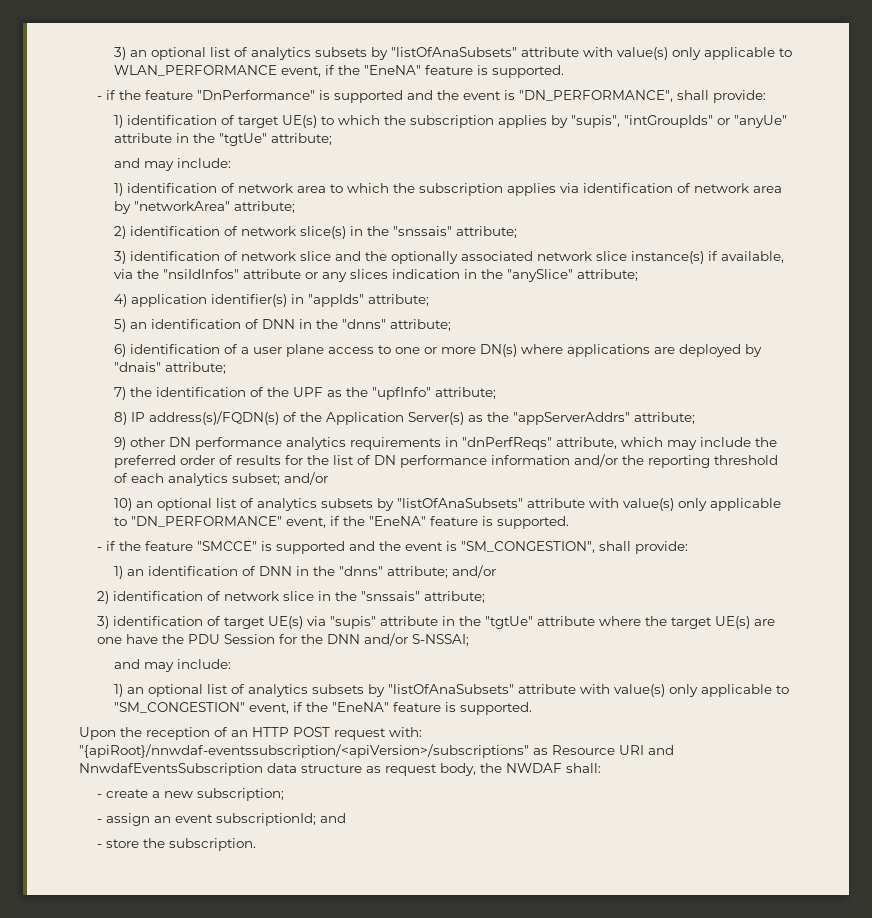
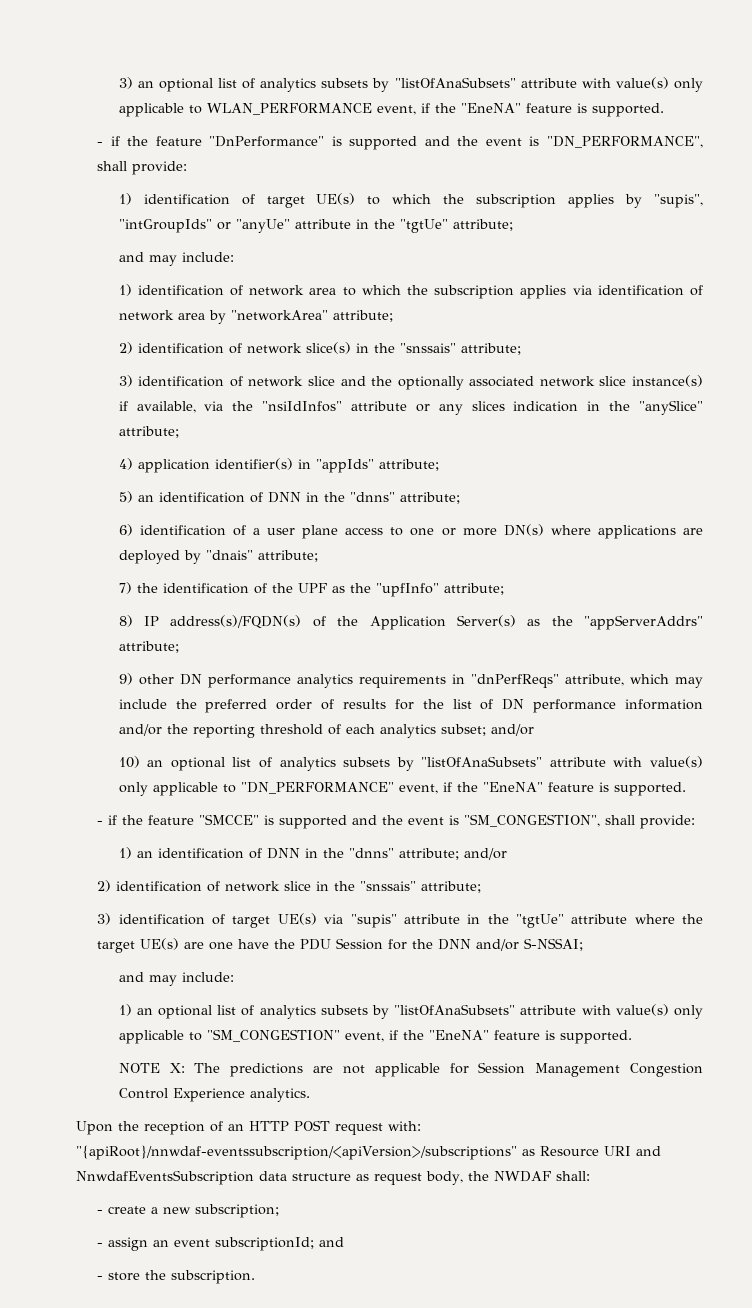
(533, 708) none -> [118,1062,703,1077] [118,1088,310,1102] // NOTE X: The predictions are not applicable for Session Management Congestion Control Experience analytics.

